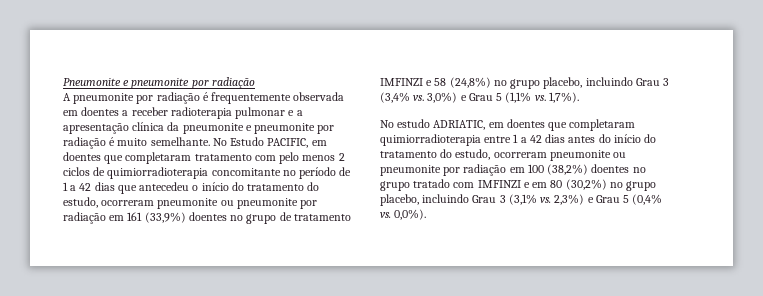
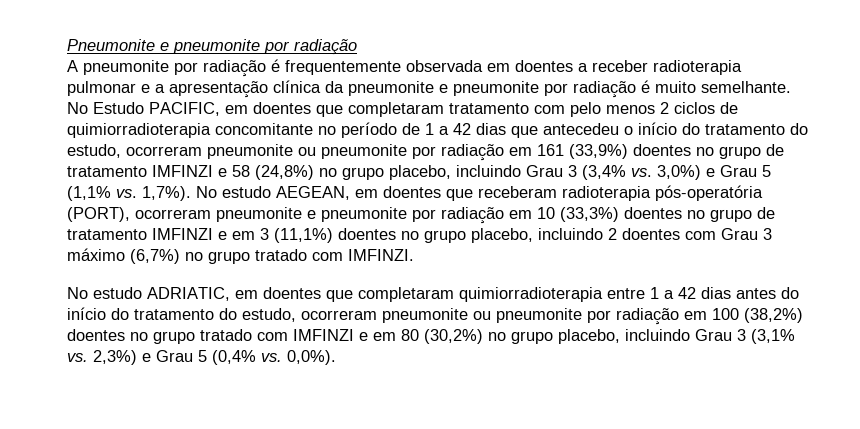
(579, 97) none -> [196,185,763,201] [67,207,775,224] [67,228,772,243] [67,248,414,264] No estudo AEGEAN, em doentes que receberam radioterapia pós-operatória (PORT), ocorreram pneumonite e pneumonite por radiação em 10 (33,3%) doentes no grupo de tratamento IMFINZI e em 3 (11,1%) doentes no grupo placebo, incluindo 2 doentes com Grau 3 máximo (6,7%) no grupo tratado com IMFINZI.

